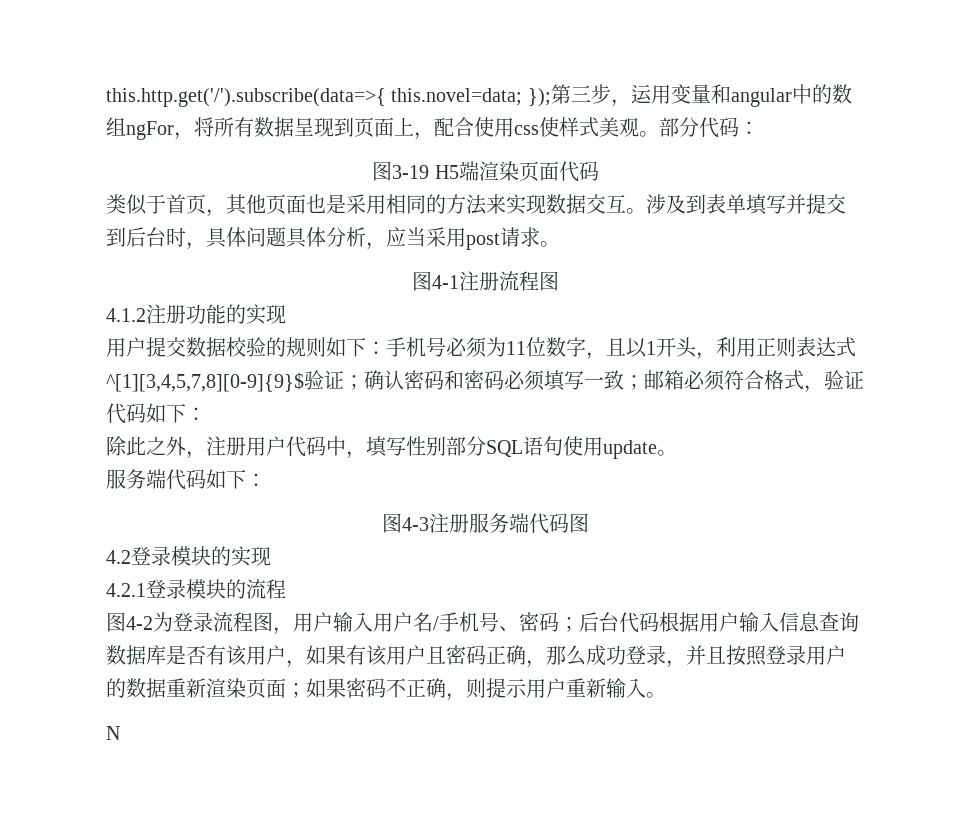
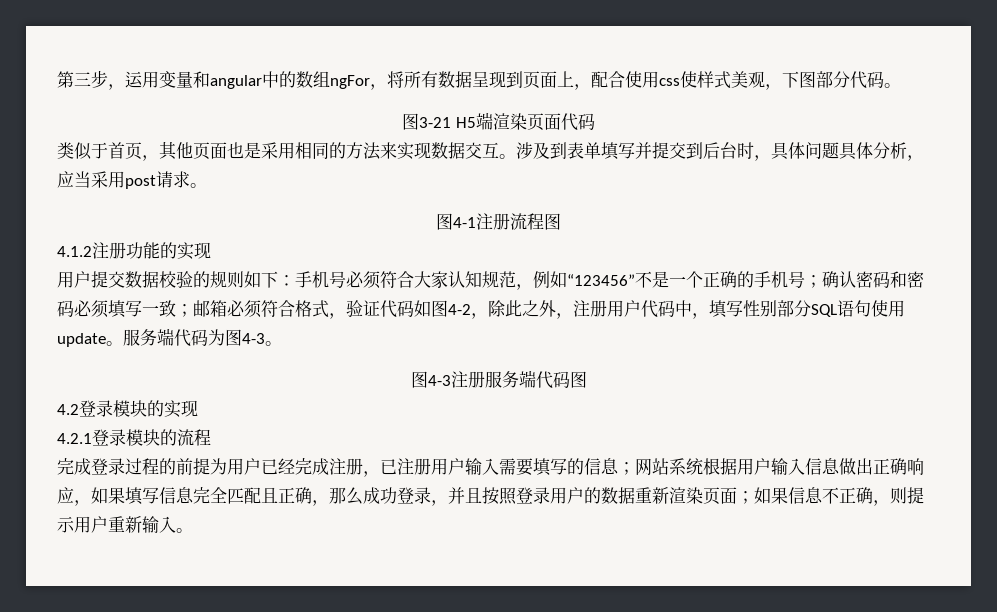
[106,88,551,107] this.http.get('/').subscribe(data=>{ this.novel=data; }); -> (57, 79) none
[639,131,659,137] 。 -> [765,71,816,90] ，下图
[739,121,759,135] [372,161,430,181] ： // 图3-19 -> [884,83,901,88] [402,113,452,130] 。 // 图3-21
[486,337,856,360] [106,370,344,392] 为11位数字，且以1开头，利用正则表达式^[1][3,4,5,7,8][0-9]{9}$验证 -> [380,271,805,290] 符合大家认知规范，例如“123456”不是一个正确的手机号
[166,403,206,423] 下： // -> [431,300,488,319] 图4-2，
[106,469,266,490] // 服务端代码如下： -> [123,328,282,347] 服务端代码为图4-3。
[106,612,859,635] [106,645,486,668] 图4-2为登录流程图，用户输入用户名/手机号、密码；后台代码根据用户输入信息查询数据库是否有该用户，如果有该用户且密码 -> [57,458,924,477] [57,487,278,506] 完成登录过程的前提为用户已经完成注册，已注册用户输入需要填写的信息；网站系统根据用户输入信息做出正确响应，如果填写信息完全匹配且
[346,678,386,698] 密码 -> [788,487,823,504] 信息
[106,726,120,740] // N -> (193, 530) none

